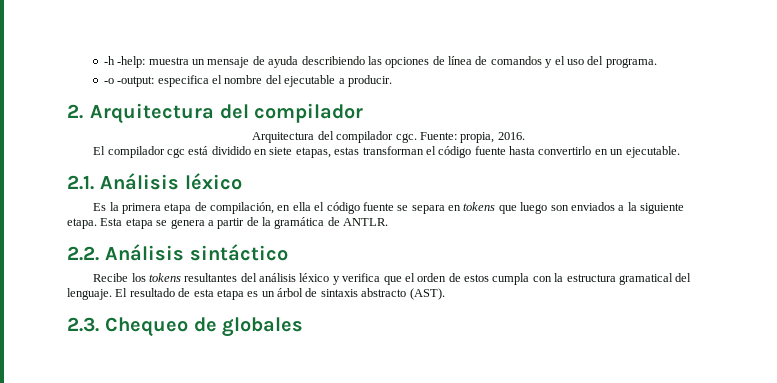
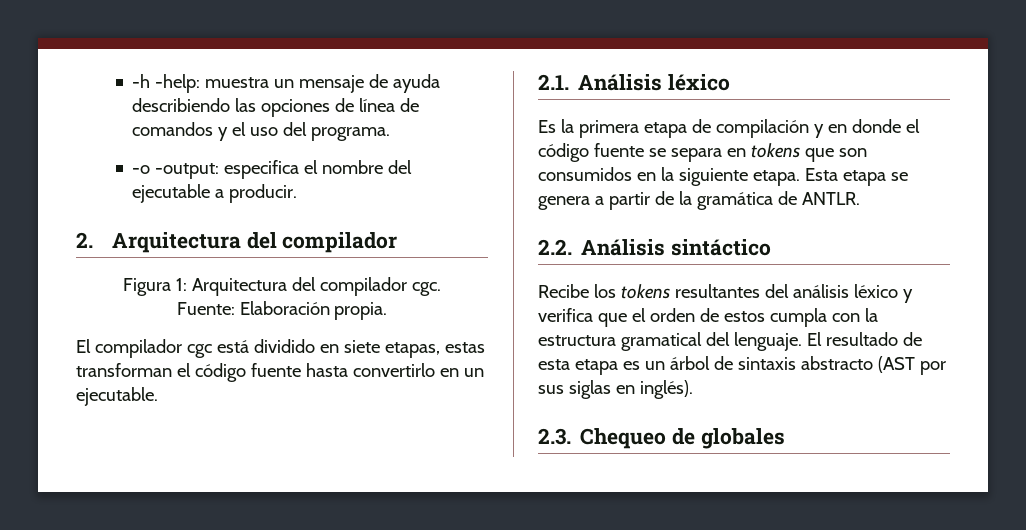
(363, 113) none -> [123,278,188,296] Figura 1:
[419,132,525,143] Fuente: propia, 2016. -> [176,301,388,320] // Fuente: Elaboración propia.
[209,202,311,214] compilación, en ella -> [715,119,901,138] compilación y en donde
[520,202,625,214] luego son enviados a -> [838,148,867,157] [538,167,656,181] son consumidos en
[409,288,445,300] (AST). -> [877,356,946,375] [538,380,693,399] (AST por sus siglas en inglés).

